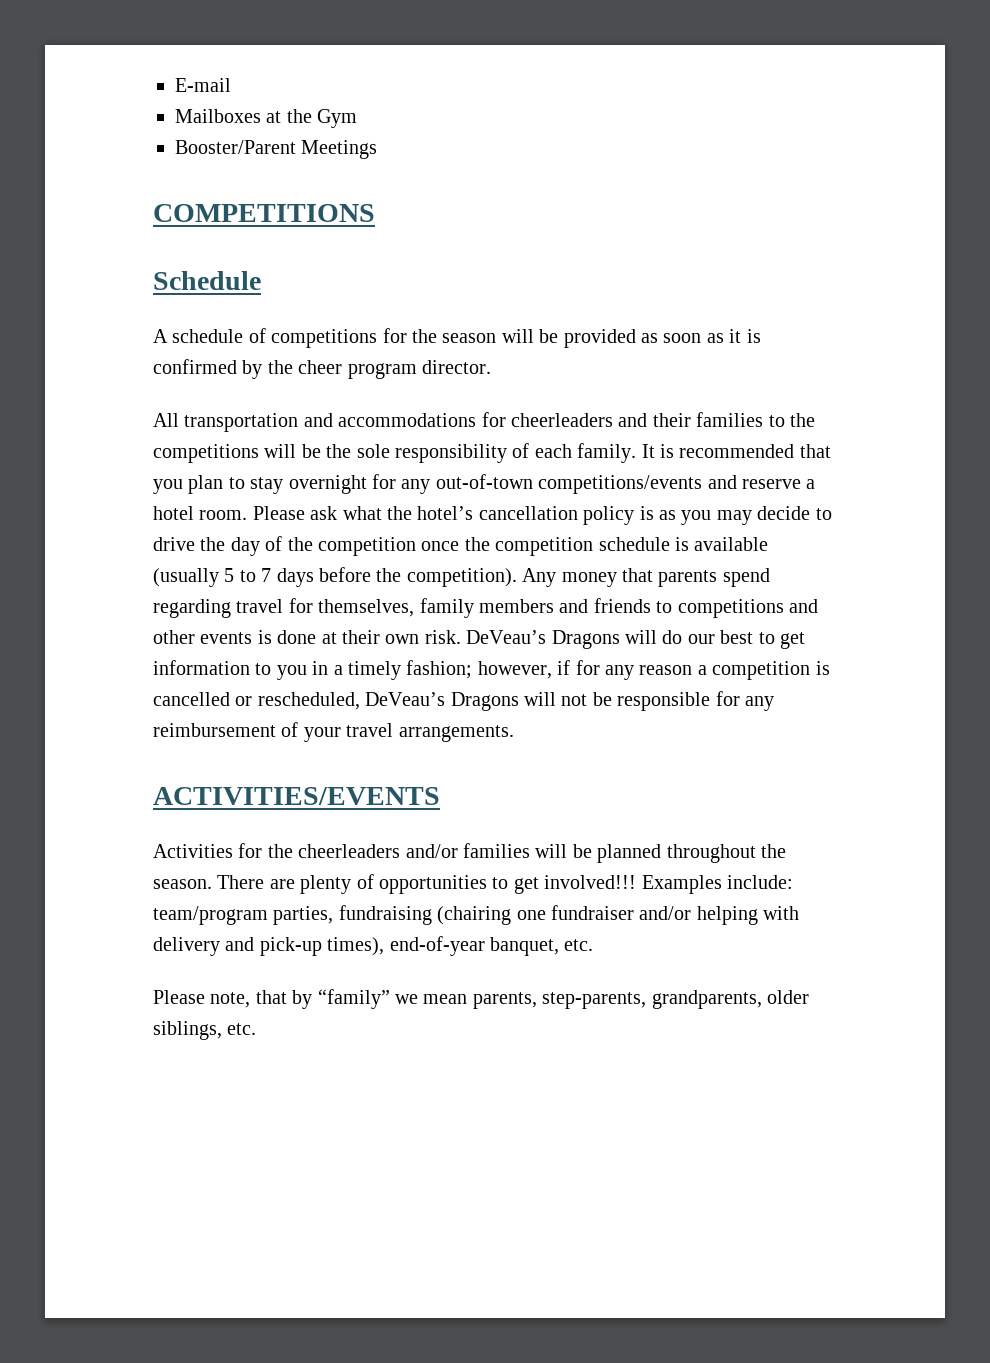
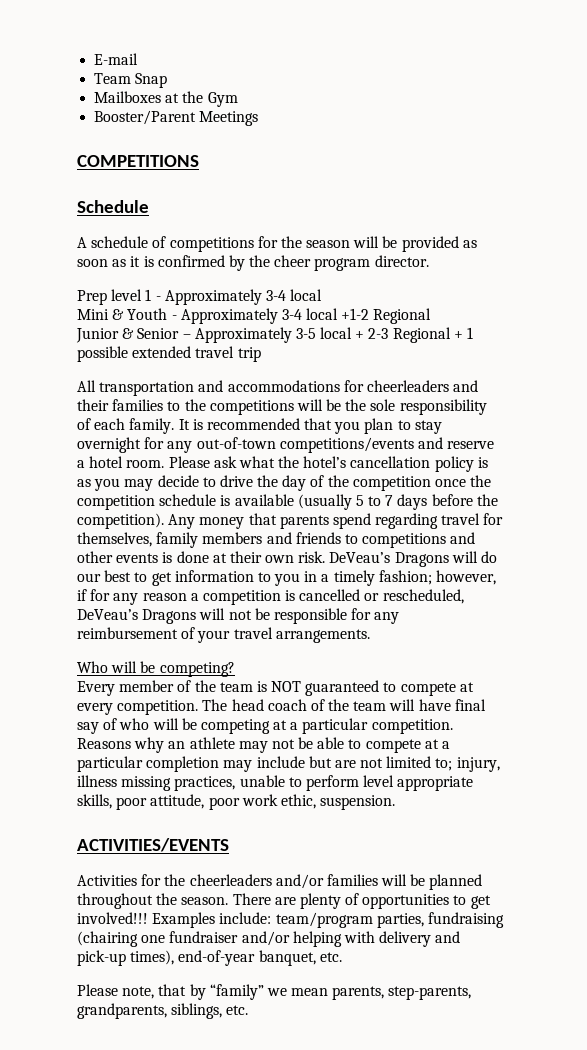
(231, 85) none -> [94,73,168,88] // Team Snap
(491, 367) none -> [77,289,323,305] [77,308,432,324] [76,327,474,343] [77,346,261,362] // Prep level 1 - Approximately 3-4 local // Mini & Youth - Approximately 3-4 local +1-2 Regional // Junior & Senior – Approximately 3-5 local + 2-3 Regional + 1 possible extended travel trip
(514, 733) none -> [77,661,235,677] [77,680,474,696] [77,699,486,715] [77,718,453,734] [77,737,451,753] [77,756,500,772] [77,775,474,791] [77,794,396,810] // Who will be competing? // Every member of the team is NOT guaranteed to compete at every competition. The head coach of the team will have final say of who will be competing at a particular competition. Reasons why an athlete may not be able to compete at a particular completion may include but are not limited to; injury, illness missing practices, unable to perform level appropriate skills, poor attitude, poor work ethic, suspension.
[766,990,809,1004] older -> (167, 1011) none

